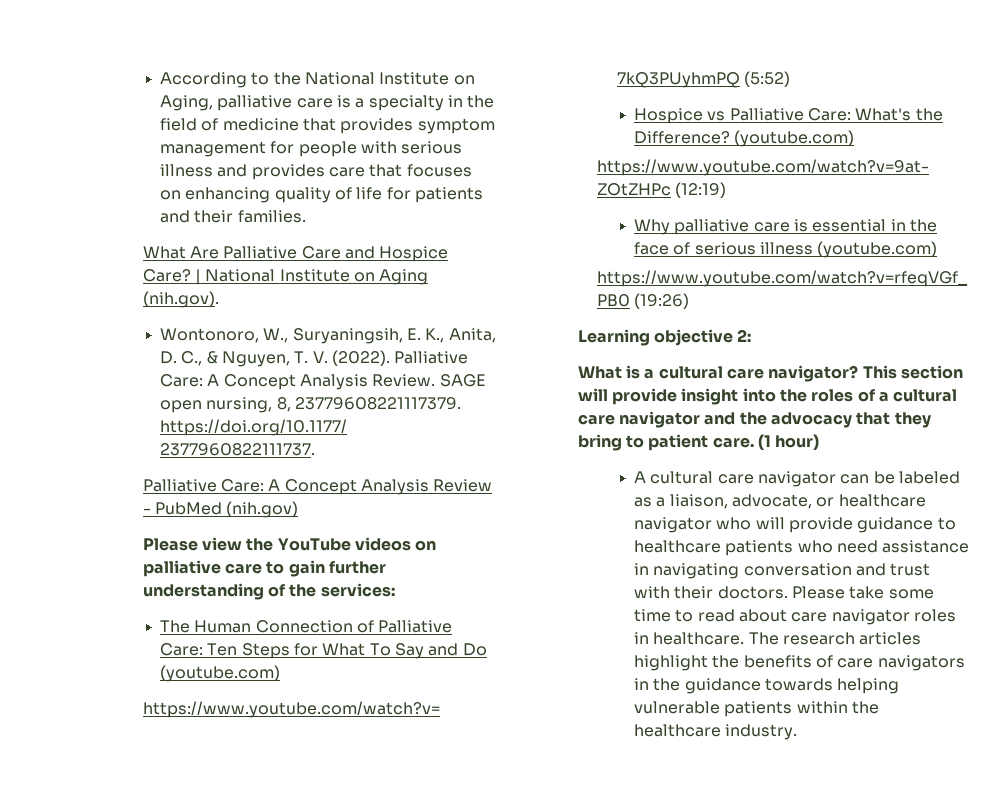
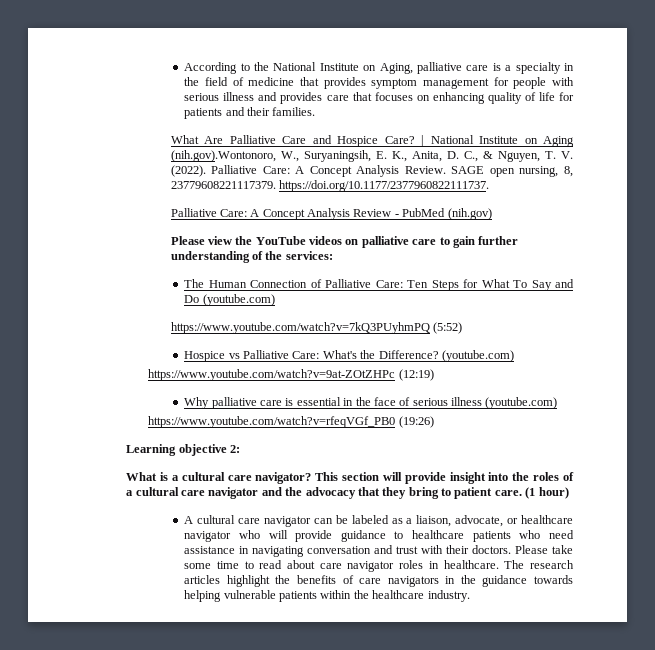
[142,291,219,308] [160,328,260,343] (nih.gov). // Wontonoro, -> [170,150,276,162] (nih.gov).Wontonoro,

